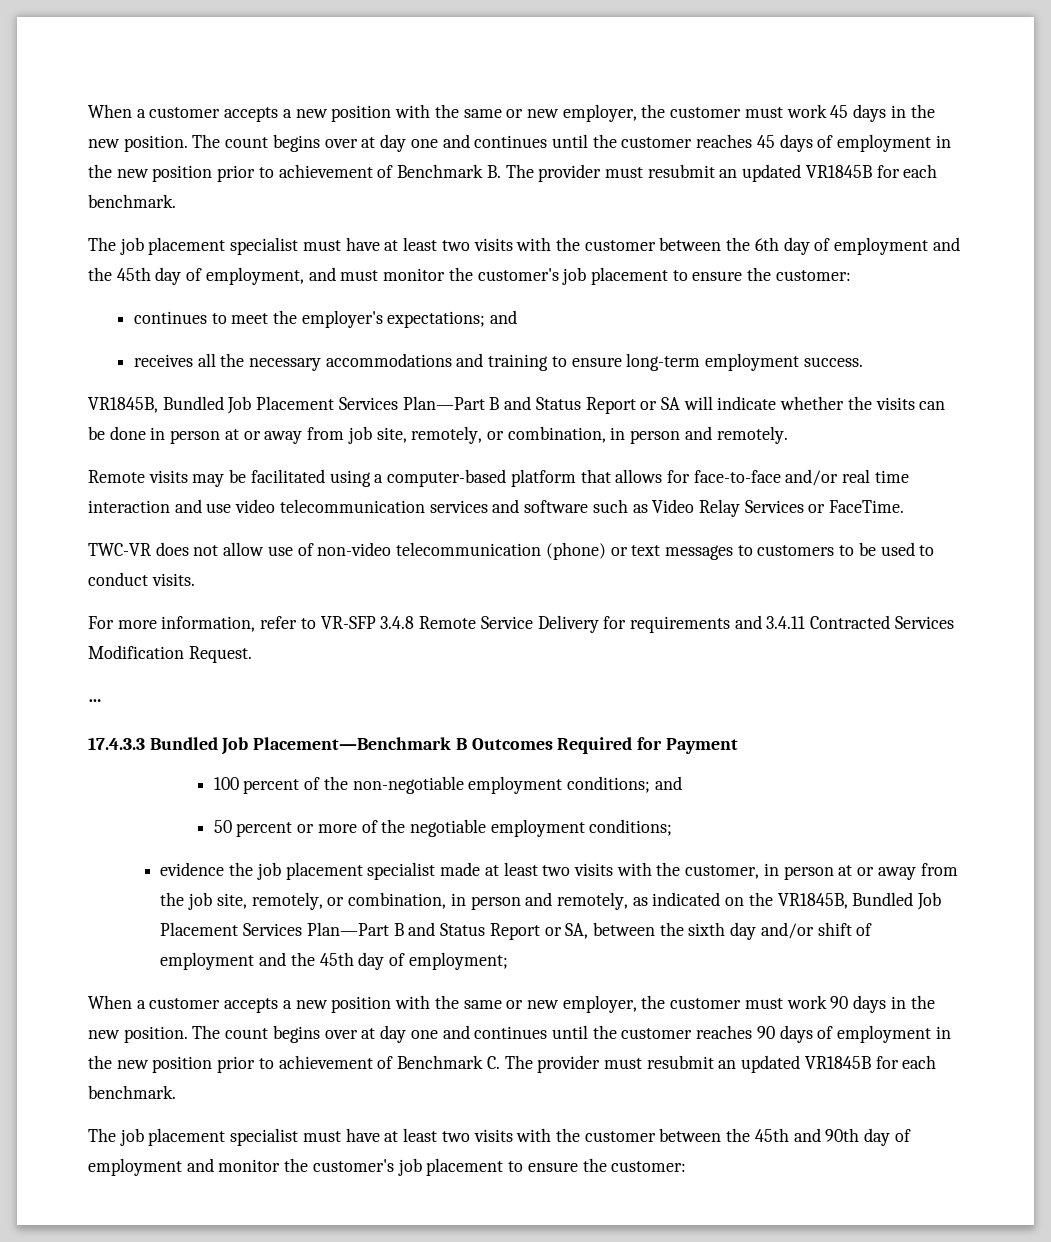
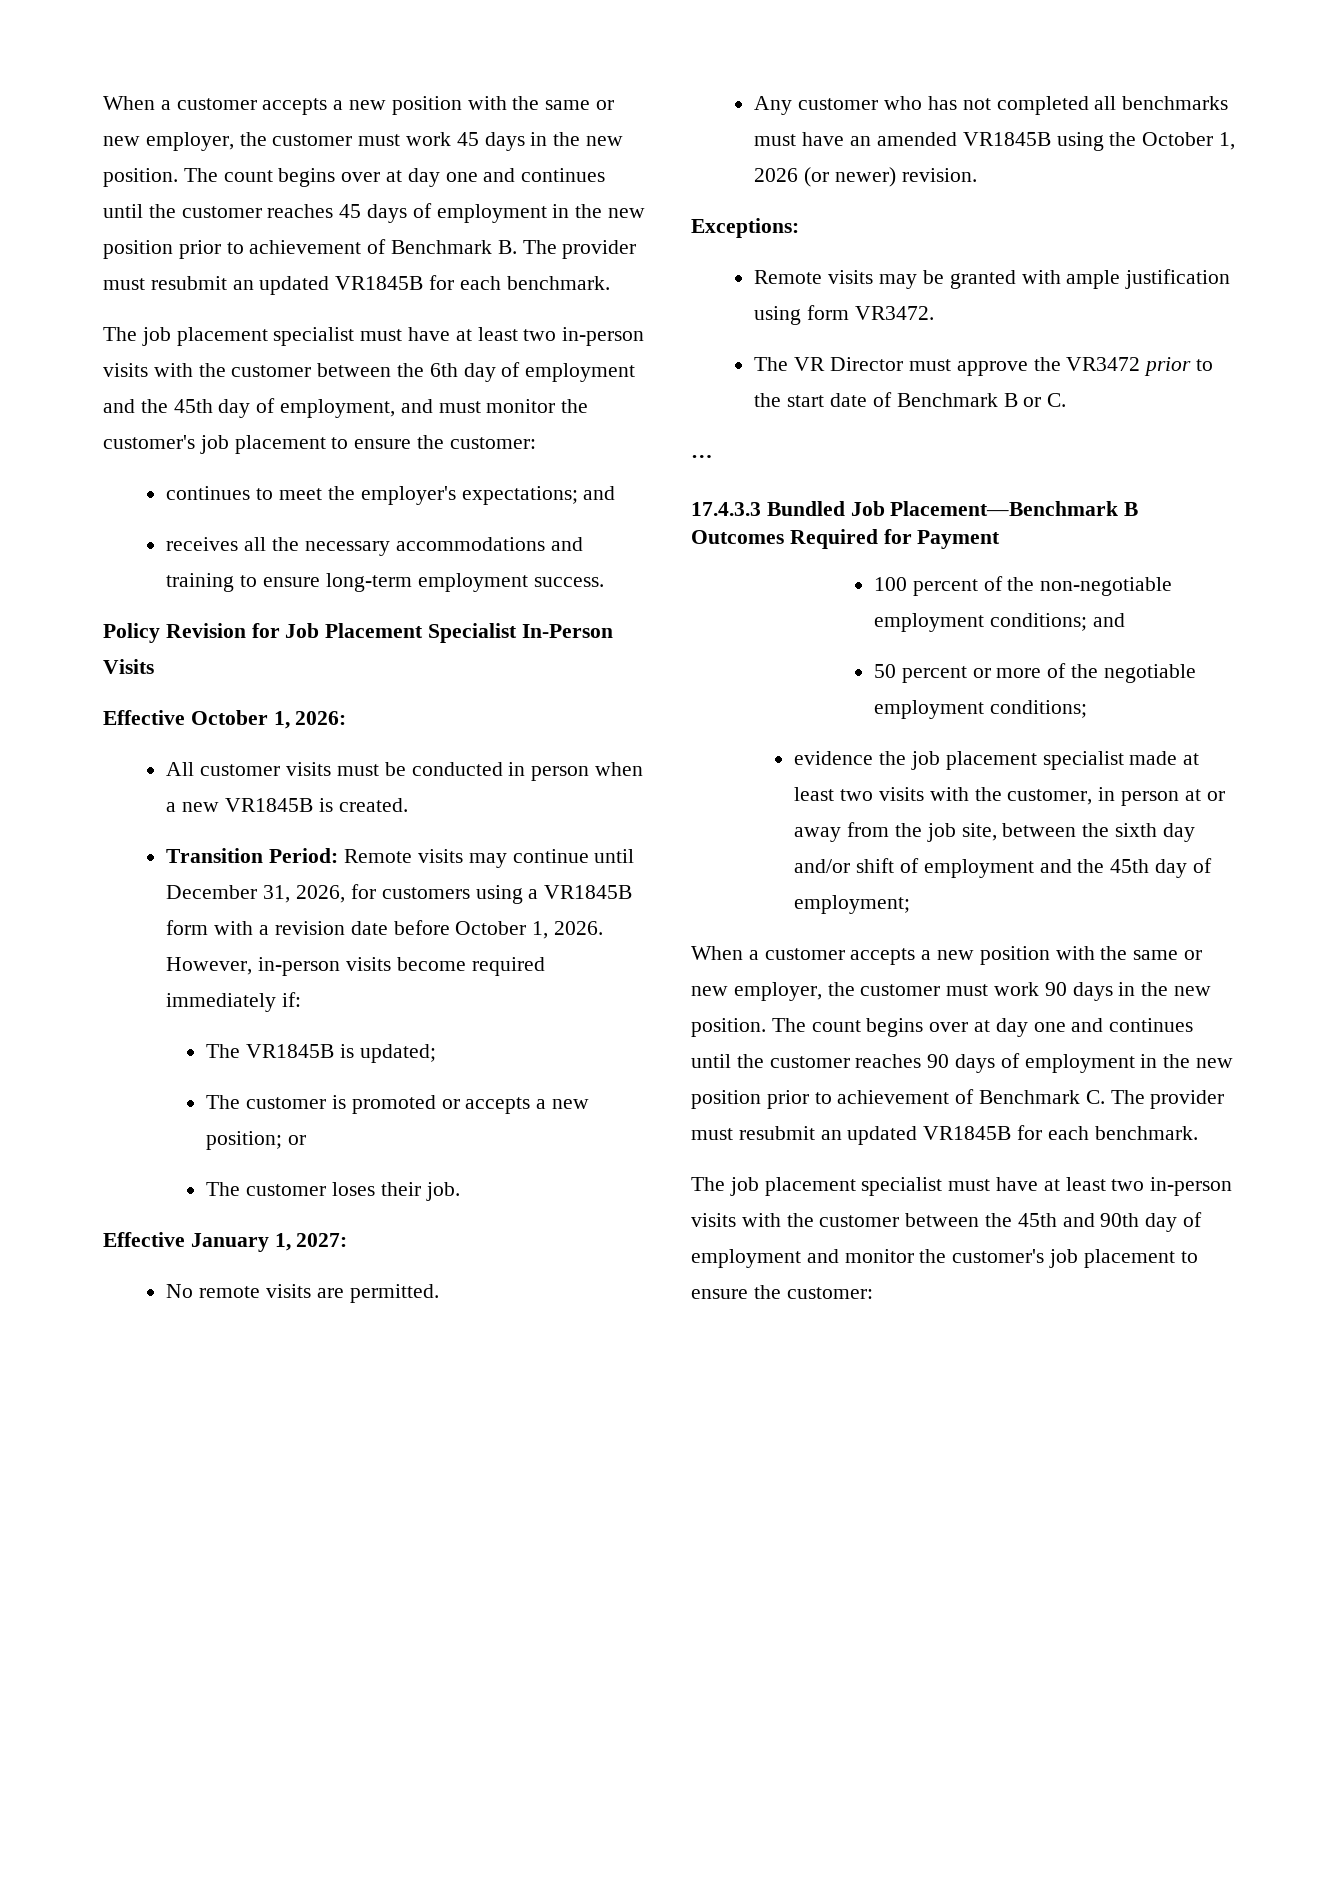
(470, 245) none -> [562,327,645,346] in-person
[88,396,946,414] [88,426,788,444] [88,469,909,487] [88,499,905,517] [88,542,935,560] [88,572,195,586] [88,615,954,633] [88,645,252,663] VR1845B, Bundled Job Placement Services Plan—Part B and Status Report or SA will indicate whether the visits can be done in person at or away from job site, remotely, or combination, in person and remotely. // Remote visits may be facilitated using a computer-based platform that allows for face-to-face and/or real time interaction and use video telecommunication services and software such as Video Relay Services or FaceTime. // TWC-VR does not allow use of non-video telecommunication (phone) or text messages to customers to be used to conduct visits. // For more information, refer to VR-SFP 3.4.8 Remote Service Delivery for requirements and 3.4.11 Contracted Services Modification Request. -> [103,623,613,643] [103,659,154,674] [103,710,347,729] [166,762,643,781] [166,798,408,812] [166,848,635,868] [166,884,633,904] [166,920,603,939] [166,957,545,976] [166,992,302,1012] [206,1044,436,1063] [206,1095,589,1114] [206,1131,307,1150] [206,1182,460,1201] [103,1232,348,1252] [166,1284,439,1303] [754,96,1229,115] [754,132,1235,151] [754,167,977,187] [691,218,799,238] [754,269,1231,289] [754,305,935,325] [754,357,1213,376] [754,392,1067,407] Policy Revision for Job Placement Specialist In-Person Visits // Effective October 1, 2026: // All customer visits must be conducted in person when a new VR1845B is created. // Transition Period: Remote visits may continue until December 31, 2026, for customers using a VR1845B form with a revision date before October 1, 2026. However, in-person visits become required immediately if: // The VR1845B is updated; // The customer is promoted or accepts a new position; or // The customer loses their job. // Effective January 1, 2027: // No remote visits are permitted. // Any customer who has not completed all benchmarks must have an amended VR1845B using the October 1, 2026 (or newer) revision. // Exceptions: // Remote visits may be granted with ample justification using form VR3472. // The VR Director must approve the VR3472 prior to the start date of Benchmark B or C.
[251,892,942,910] [160,922,589,940] remotely, or combination, in person and remotely, as indicated on the VR1845B, Bundled Job Placement Services Plan—Part B and Status Report or SA, -> (997, 832) none
(470, 1136) none -> [1150,1177,1233,1196] in-person

